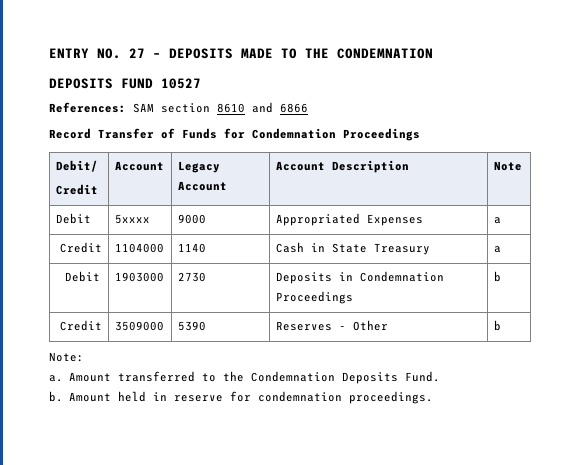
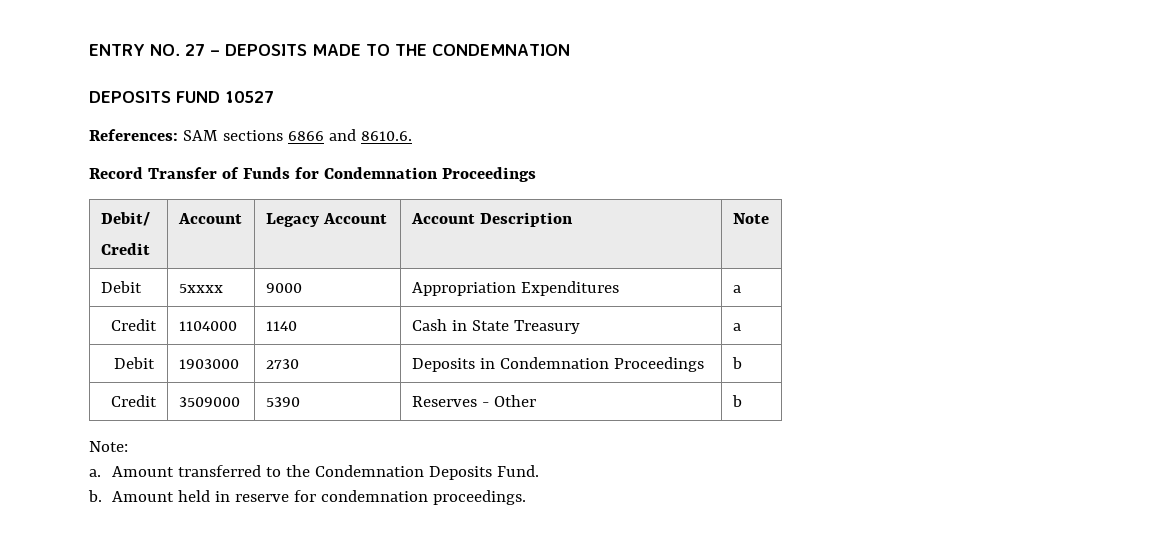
[161,102,308,113] section 8610 and 6866 -> [222,129,412,141] sections 6866 and 8610.6.
[275,213,423,226] Appropriated Expenses -> [411,281,619,296] Appropriation Expenditures

